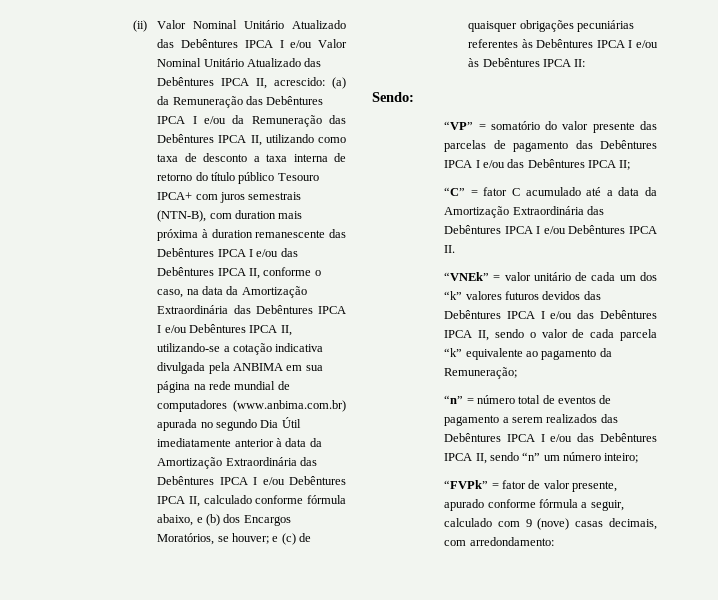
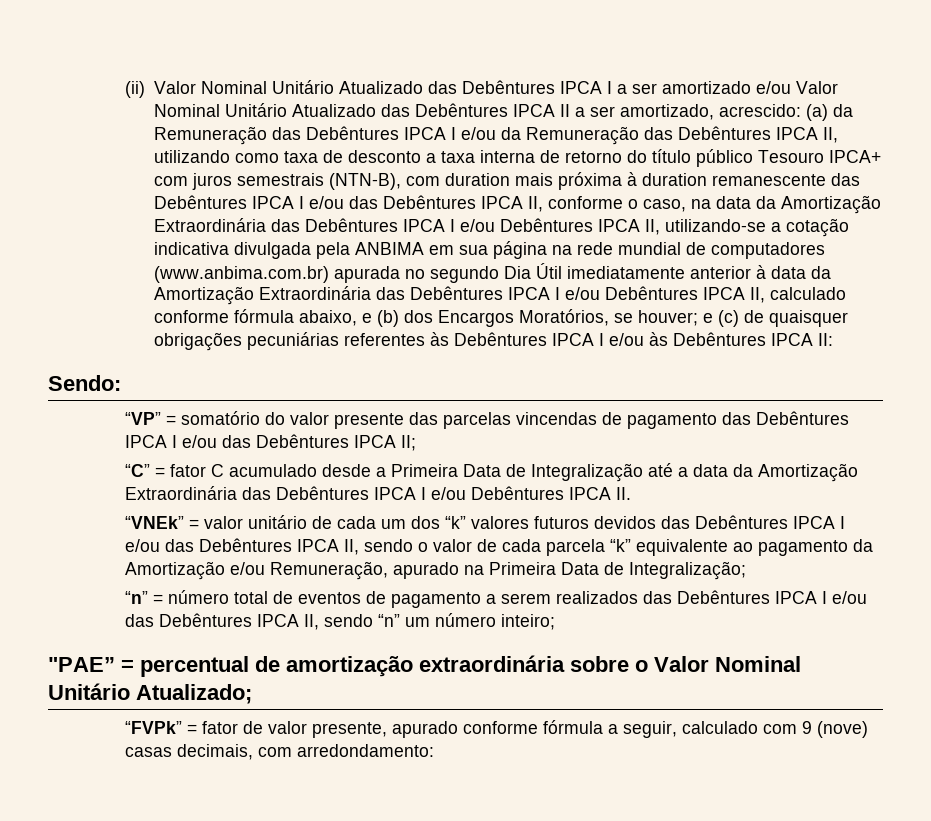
(284, 44) none -> [616,81,751,94] a ser amortizado
[256,78,268,89] II, -> [559,104,714,120] II a ser amortizado,
(487, 146) none -> [515,412,597,425] vincendas
(581, 191) none -> [321,463,643,482] desde a Primeira Data de Integralização
[444,367,518,379] Remuneração; -> [124,561,746,580] Amortização e/ou Remuneração, apurado na Primeira Data de Integralização;
(639, 458) none -> [48,655,801,677] [48,683,252,704] // "PAE” = percentual de amortização extraordinária sobre o Valor Nominal Unitário Atualizado;

